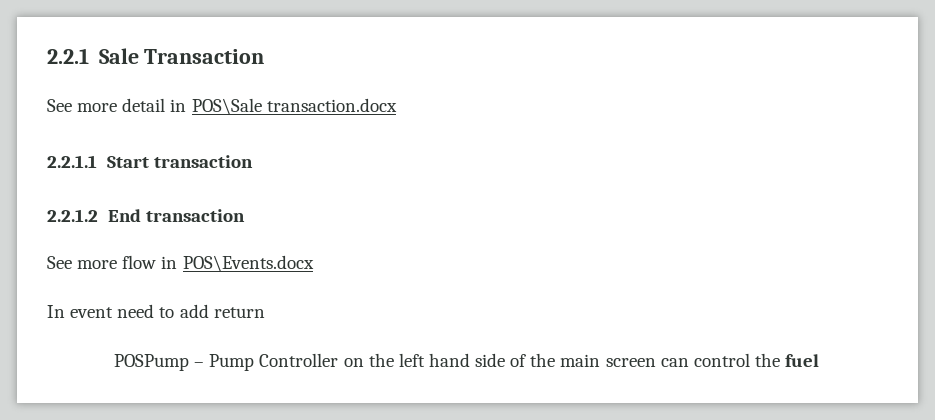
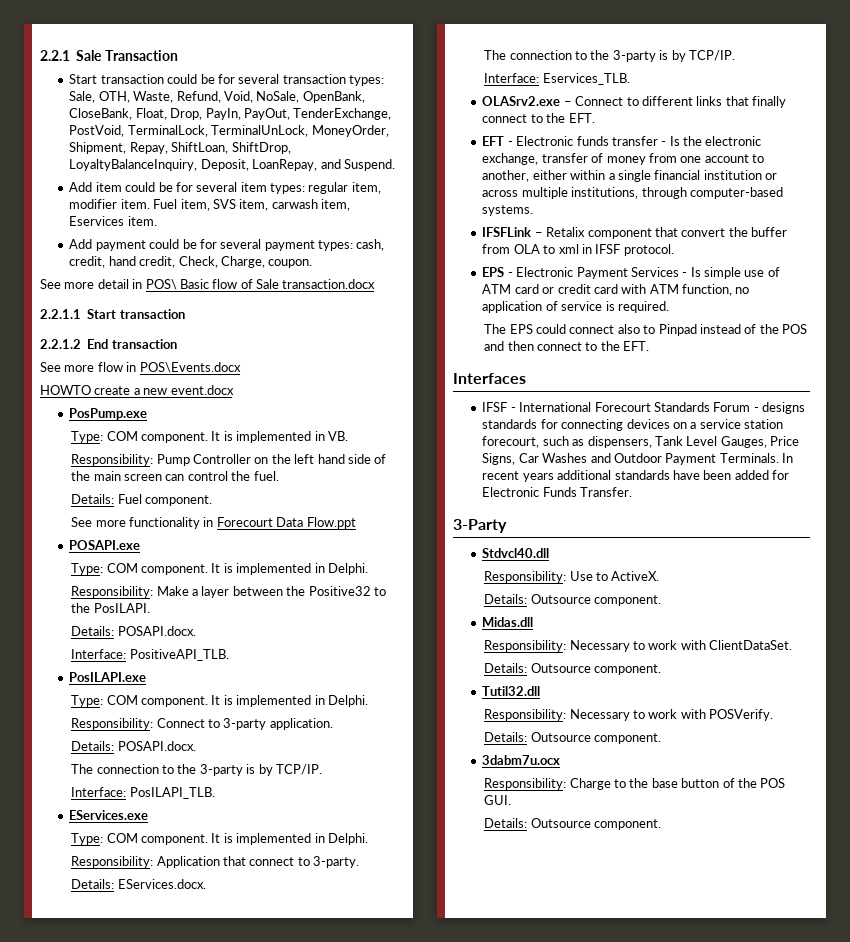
(265, 56) none -> [69,74,385,86] [69,91,365,103] [69,108,392,120] [69,125,389,137] [69,142,291,154] [69,159,395,171] [69,182,381,194] [69,199,351,211] [69,216,157,226] [69,239,385,251] [69,256,313,268] // Start transaction could be for several transaction types: Sale, OTH, Waste, Refund, Void, NoSale, OpenBank, CloseBank, Float, Drop, PayIn, PayOut, TenderExchange, PostVoid, TerminalLock, TerminalUnLock, MoneyOrder, Shipment, Repay, ShiftLoan, ShiftDrop, LoyaltyBalanceInquiry, Deposit, LoanRepay, and Suspend. // Add item could be for several item types: regular item, modifier item. Fuel item, SVS item, carwash item, Eservices item. // Add payment could be for several payment types: cash, credit, hand credit, Check, Charge, coupon.
[191,98,262,115] POS\Sale -> [145,279,279,290] POS\ Basic flow of Sale
[47,304,265,318] [113,354,205,371] In event need to add return // POSPump – -> [40,385,234,395] [69,408,148,420] [71,431,348,443] [71,454,154,466] HOWTO create a new event.docx // PosPump.exe // Type: COM component. It is implemented in VB. // Responsibility:
[785,354,820,367] fuel -> [253,471,279,481] [71,494,213,506] [71,517,356,529] [69,540,141,550] [71,563,368,575] [71,586,386,598] [71,603,150,613] [71,626,196,636] [71,649,229,661] [69,672,147,682] [71,695,368,707] [71,718,333,730] [71,741,196,751] [71,764,322,776] [71,787,215,799] [69,810,149,820] [71,833,368,845] [71,856,360,868] [71,879,206,889] [484,50,735,62] [484,73,630,85] [482,96,787,108] [482,113,595,123] [482,136,762,146] [482,153,765,165] [482,170,778,182] [482,187,783,199] [482,205,534,216] [482,227,788,239] [482,244,674,256] [482,267,780,279] [482,284,750,296] [482,301,669,313] [484,324,808,336] [484,341,650,351] [453,373,526,384] [482,402,806,414] [482,419,784,431] [482,436,800,448] [482,453,794,465] [482,470,790,482] [482,487,633,497] [453,519,507,533] [482,548,550,558] [484,571,660,583] [484,594,662,606] [482,617,534,627] [484,640,793,652] [484,663,662,675] [482,686,541,696] [484,709,774,721] [484,732,662,744] [482,755,561,765] [484,778,786,790] [484,795,512,805] [484,818,662,830] fuel. // Details: Fuel component. // See more functionality in Forecourt Data Flow.ppt // POSAPI.exe // Type: COM component. It is implemented in Delphi. // Responsibility: Make a layer between the Positive32 to the PosILAPI. // Details: POSAPI.docx. // Interface: PositiveAPI_TLB. // PosILAPI.exe // Type: COM component. It is implemented in Delphi. // Responsibility: Connect to 3-party application. // Details: POSAPI.docx. // The connection to the 3-party is by TCP/IP. // Interface: PosILAPI_TLB. // EServices.exe // Type: COM component. It is implemented in Delphi. // Responsibility: Application that connect to 3-party. // Details: EServices.docx. // The connection to the 3-party is by TCP/IP. // Interface: Eservices_TLB. // OLASrv2.exe – Connect to different links that finally connect to the EFT. // EFT - Electronic funds transfer - Is the electronic exchange, transfer of money from one account to another, either within a single financial institution or across multiple institutions, through computer-based systems. // IFSFLink – Retalix component that convert the buffer from OLA to xml in IFSF protocol. // EPS - Electronic Payment Services - Is simple use of ATM card or credit card with ATM function, no application of service is required. // The EPS could connect also to Pinpad instead of the POS and then connect to the EFT. // Interfaces // IFSF - International Forecourt Standards Forum - designs standards for connecting devices on a service station forecourt, such as dispensers, Tank Level Gauges, Price Signs, Car Washes and Outdoor Payment Terminals. In recent years additional standards have been added for Electronic Funds Transfer. // 3-Party // Stdvcl40.dll // Responsibility: Use to ActiveX. // Details: Outsource component. // Midas.dll // Responsibility: Necessary to work with ClientDataSet. // Details: Outsource component. // Tutil32.dll // Responsibility: Necessary to work with POSVerify. // Details: Outsource component. // 3dabm7u.ocx // Responsibility: Charge to the base button of the POS GUI. // Details: Outsource component.

